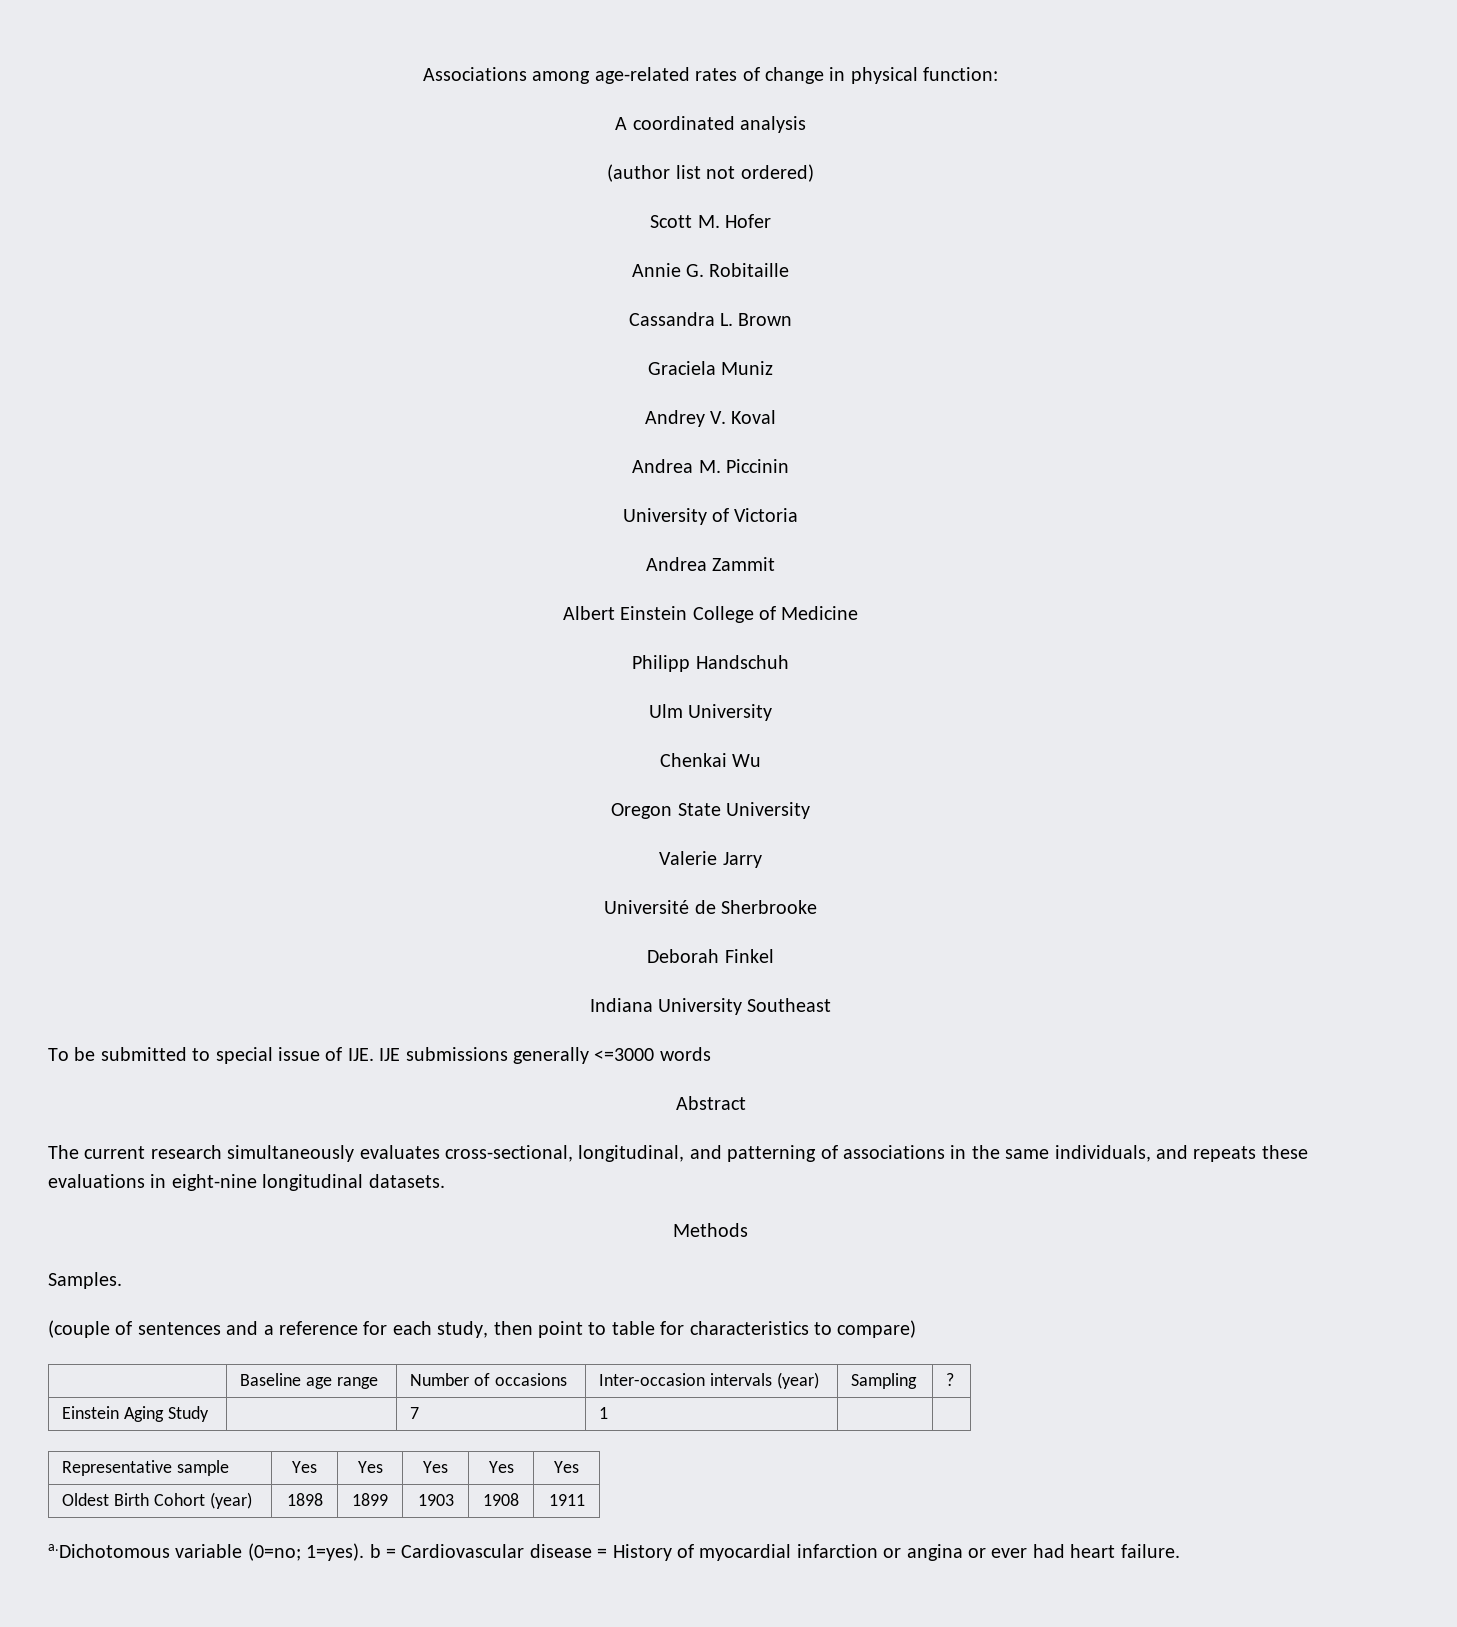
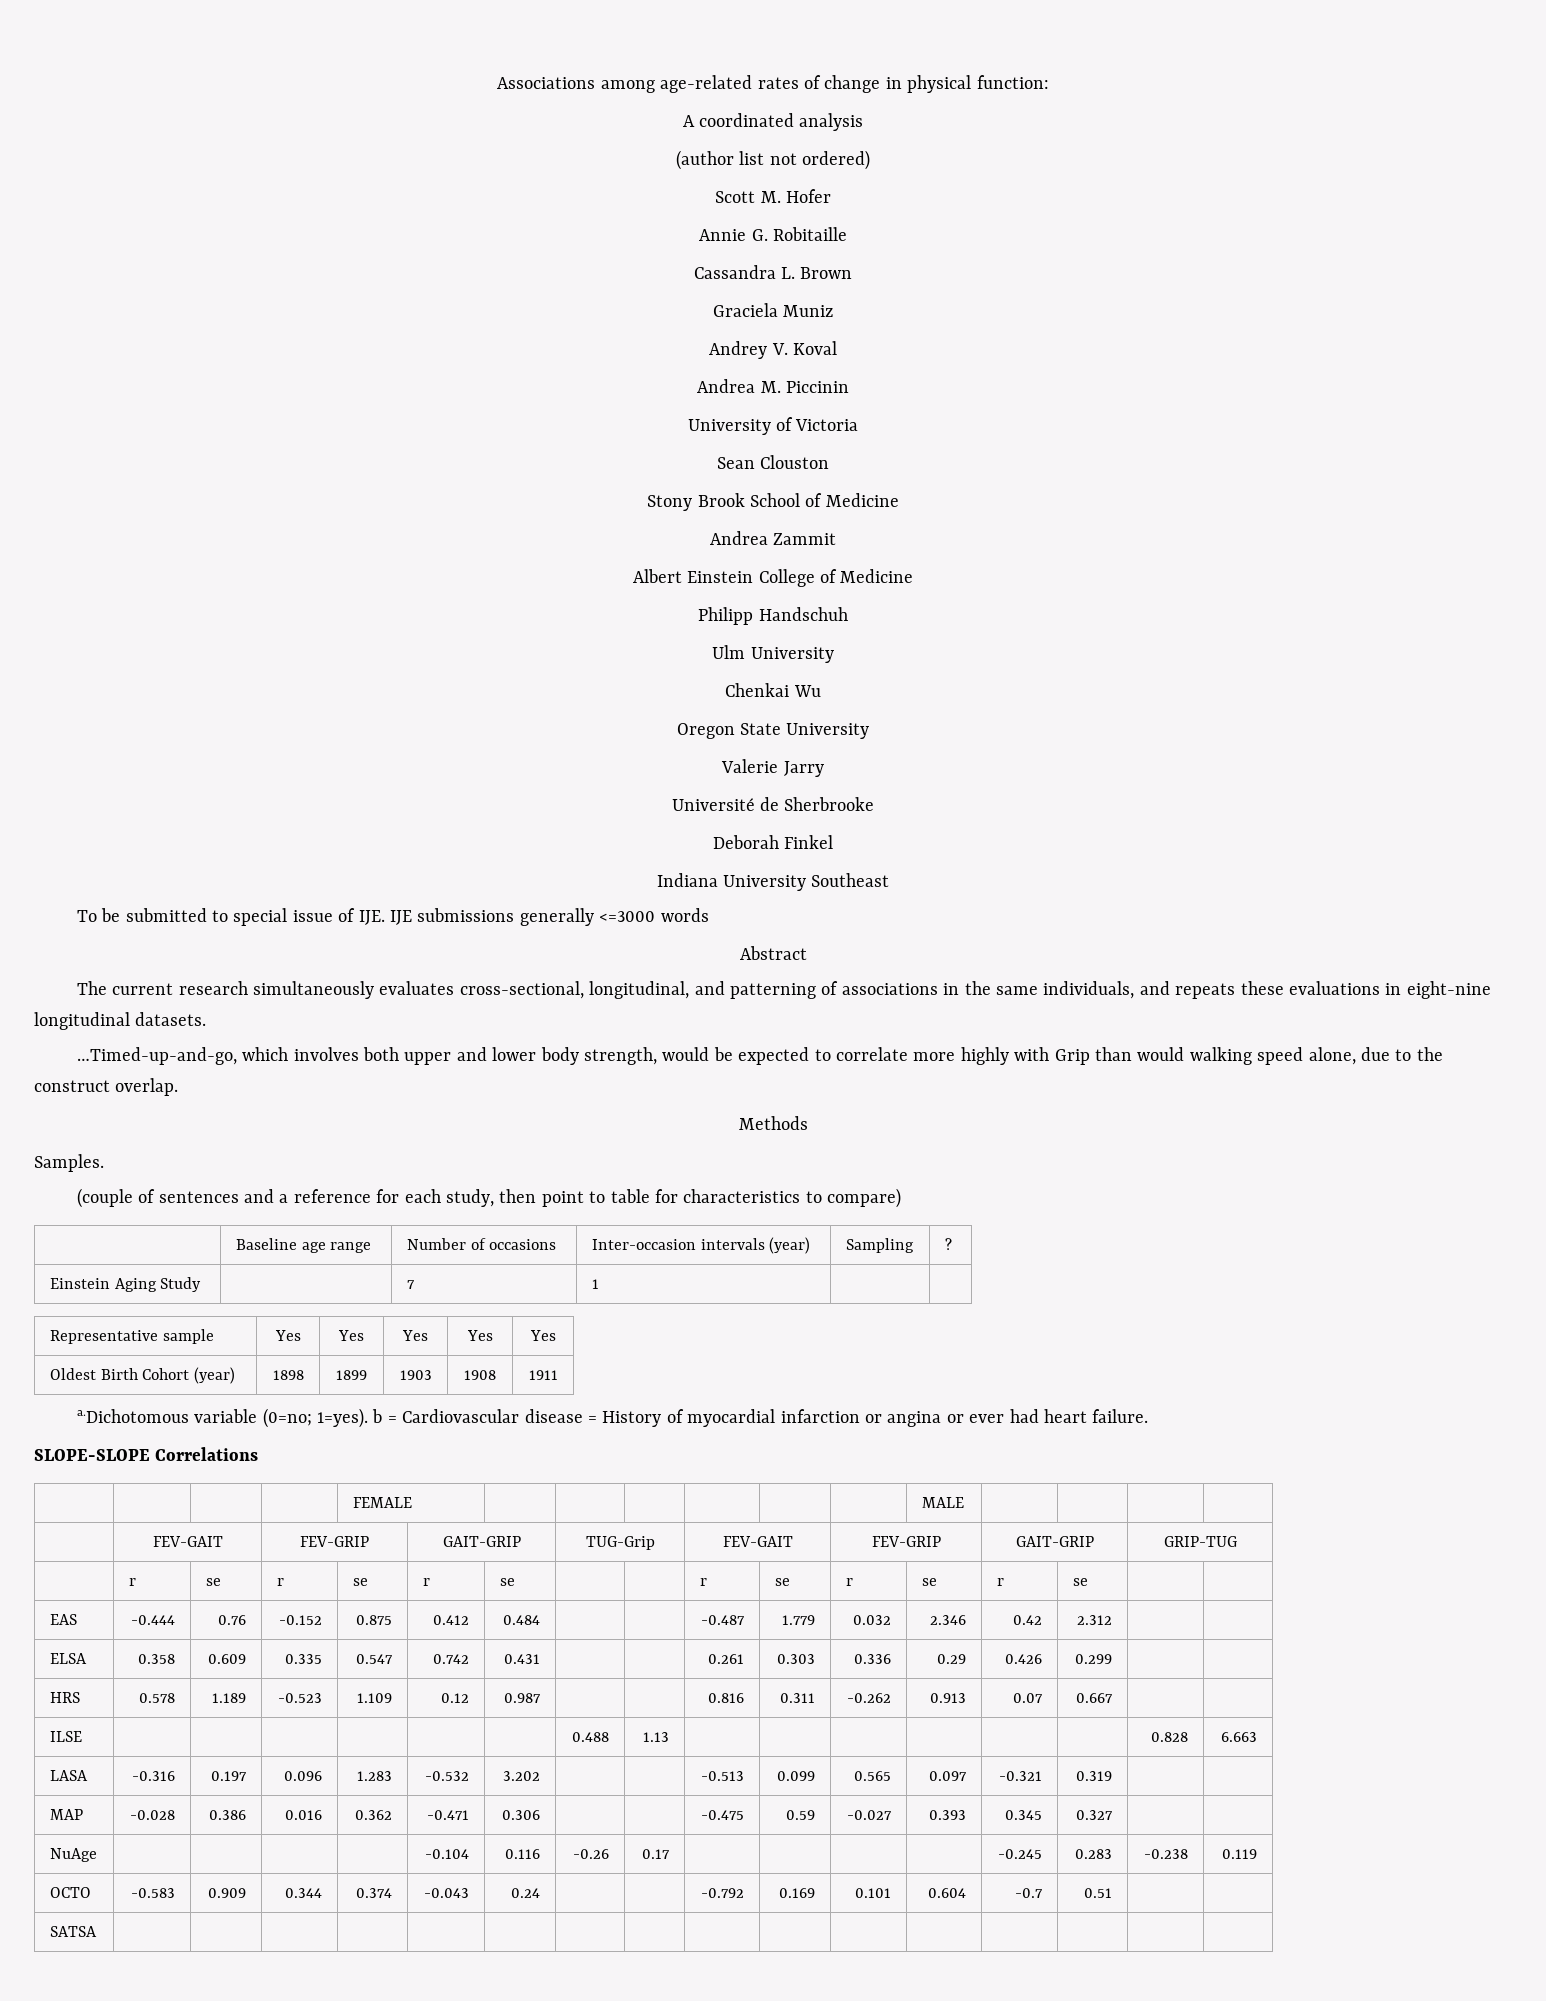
(799, 515) none -> [716,455,830,469] [647,493,899,511] // Sean Clouston // Stony Brook School of Medicine
(445, 1181) none -> [76,1047,1443,1065] [34,1078,179,1096] // …Timed-up-and-go, which involves both upper and lower body strength, would be expected to correlate more highly with Grip than would walking speed alone, due to the construct overlap.
(1180, 1551) none -> [34,1447,259,1461] [352,1497,412,1508] [921,1497,964,1508] [152,1536,223,1547] [300,1536,369,1547] [442,1536,521,1547] [585,1536,655,1550] [722,1536,793,1547] [871,1536,941,1547] [1015,1536,1094,1547] [1163,1536,1237,1547] [128,1578,136,1586] [205,1578,221,1586] [276,1578,284,1586] [352,1578,368,1586] [422,1578,430,1586] [499,1578,515,1586] [699,1578,707,1586] [774,1578,790,1586] [845,1578,853,1586] [921,1578,937,1586] [996,1578,1004,1586] [1072,1578,1088,1586] [49,1614,77,1625] [131,1615,176,1625] [218,1615,247,1625] [279,1615,323,1625] [356,1615,393,1625] [433,1615,470,1625] [503,1615,541,1625] [701,1615,746,1625] [782,1615,816,1625] [853,1615,892,1625] [930,1615,967,1625] [1013,1615,1043,1625] [1077,1615,1113,1625] [49,1653,87,1664] [138,1654,176,1664] [208,1654,247,1664] [285,1654,323,1664] [356,1654,394,1664] [433,1654,470,1664] [504,1654,541,1664] [708,1654,745,1664] [777,1654,816,1664] [854,1654,892,1664] [937,1654,967,1664] [1005,1654,1043,1664] [1075,1654,1113,1664] [49,1692,80,1703] [139,1693,176,1703] [212,1693,247,1703] [278,1693,323,1703] [357,1693,393,1703] [441,1693,470,1703] [504,1693,542,1703] [708,1693,745,1703] [780,1693,816,1703] [847,1693,892,1703] [930,1693,967,1703] [1013,1693,1044,1703] [1076,1693,1114,1703] [49,1731,82,1742] [572,1732,610,1742] [643,1732,670,1742] [1151,1732,1189,1742] [1221,1732,1258,1742] [49,1770,88,1781] [132,1771,176,1781] [211,1771,248,1781] [284,1771,323,1781] [357,1771,393,1781] [425,1771,470,1781] [503,1771,541,1781] [701,1771,745,1781] [777,1771,816,1781] [854,1771,892,1781] [929,1771,968,1781] [999,1771,1043,1781] [1076,1771,1113,1781] [49,1809,83,1820] [130,1810,176,1820] [209,1810,247,1820] [285,1810,323,1820] [355,1810,393,1820] [427,1810,470,1820] [502,1810,541,1820] [701,1810,745,1820] [786,1810,816,1820] [847,1810,893,1820] [929,1810,967,1820] [1005,1810,1043,1820] [1076,1810,1114,1820] [49,1848,97,1862] [425,1849,470,1859] [505,1849,541,1859] [573,1849,610,1859] [642,1849,671,1859] [998,1849,1043,1859] [1075,1849,1113,1859] [1144,1849,1189,1859] [1222,1849,1258,1859] [49,1887,91,1898] [131,1888,176,1898] [208,1888,247,1898] [285,1888,323,1898] [356,1888,393,1898] [424,1888,470,1898] [511,1888,541,1898] [701,1888,745,1898] [779,1888,816,1898] [855,1888,892,1898] [928,1888,967,1898] [1015,1888,1044,1898] [1084,1888,1113,1898] [49,1926,97,1937] // SLOPE-SLOPE Correlations // | | | | FEMALE | | | | | | | MALE | | | | // | FEV-GAIT | FEV-GRIP | GAIT-GRIP | TUG-Grip | FEV-GAIT | FEV-GRIP | GAIT-GRIP | GRIP-TUG // | r | se | r | se | r | se | | | r | se | r | se | r | se | | // EAS | -0.444 | 0.76 | -0.152 | 0.875 | 0.412 | 0.484 | | | -0.487 | 1.779 | 0.032 | 2.346 | 0.42 | 2.312 | | // ELSA | 0.358 | 0.609 | 0.335 | 0.547 | 0.742 | 0.431 | | | 0.261 | 0.303 | 0.336 | 0.29 | 0.426 | 0.299 | | // HRS | 0.578 | 1.189 | -0.523 | 1.109 | 0.12 | 0.987 | | | 0.816 | 0.311 | -0.262 | 0.913 | 0.07 | 0.667 | | // ILSE | | | | | | | 0.488 | 1.13 | | | | | | | 0.828 | 6.663 // LASA | -0.316 | 0.197 | 0.096 | 1.283 | -0.532 | 3.202 | | | -0.513 | 0.099 | 0.565 | 0.097 | -0.321 | 0.319 | | // MAP | -0.028 | 0.386 | 0.016 | 0.362 | -0.471 | 0.306 | | | -0.475 | 0.59 | -0.027 | 0.393 | 0.345 | 0.327 | | // NuAge | | | | | -0.104 | 0.116 | -0.26 | 0.17 | | | | | -0.245 | 0.283 | -0.238 | 0.119 // OCTO | -0.583 | 0.909 | 0.344 | 0.374 | -0.043 | 0.24 | | | -0.792 | 0.169 | 0.101 | 0.604 | -0.7 | 0.51 | | // SATSA | | | | | | | | | | | | | | | |

